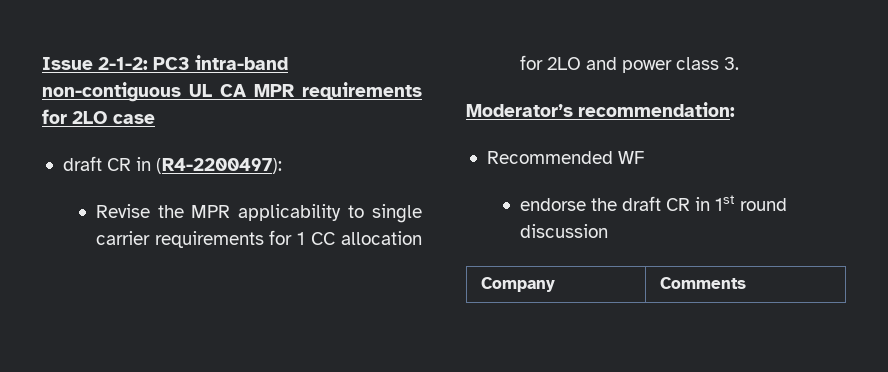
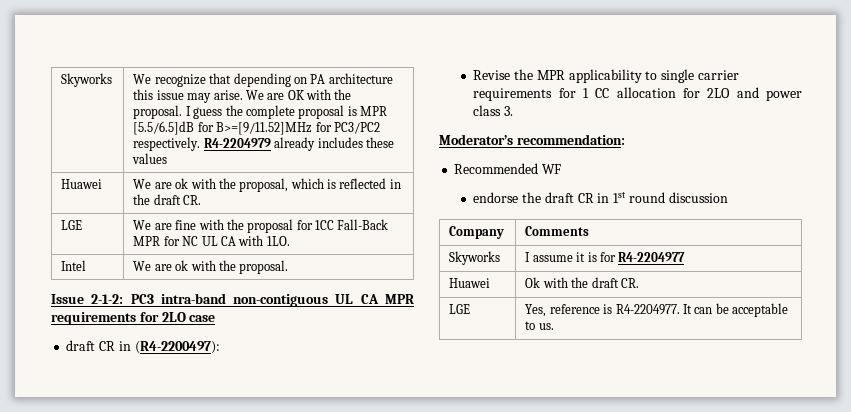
(42, 63) none -> [61,73,113,87] [133,73,393,87] [133,89,352,103] [133,105,388,119] [133,121,380,135] [133,137,394,151] [132,153,168,164] [61,179,103,189] [133,178,401,192] [133,194,202,205] [61,220,83,230] [133,219,389,233] [133,235,290,246] [61,260,87,271] [133,260,289,274] Skyworks | We recognize that depending on PA architecture this issue may arise. We are OK with the proposal. I guess the complete proposal is MPR [5.5/6.5]dB for B>=[9/11.52]MHz for PC3/PC2 respectively. R4-2204979 already includes these values // Huawei | We are ok with the proposal, which is reflected in the draft CR. // LGE | We are fine with the proposal for 1CC Fall-Back MPR for NC UL CA with 1LO. // Intel | We are ok with the proposal. //
(746, 283) none -> [449,251,501,265] [525,252,686,262] [449,278,491,288] [525,277,639,288] [449,304,471,314] [525,303,789,317] [525,321,554,330] // Skyworks | I assume it is for R4-2204977 // Huawei | Ok with the draft CR. // LGE | Yes, reference is R4-2204977. It can be acceptable to us.

